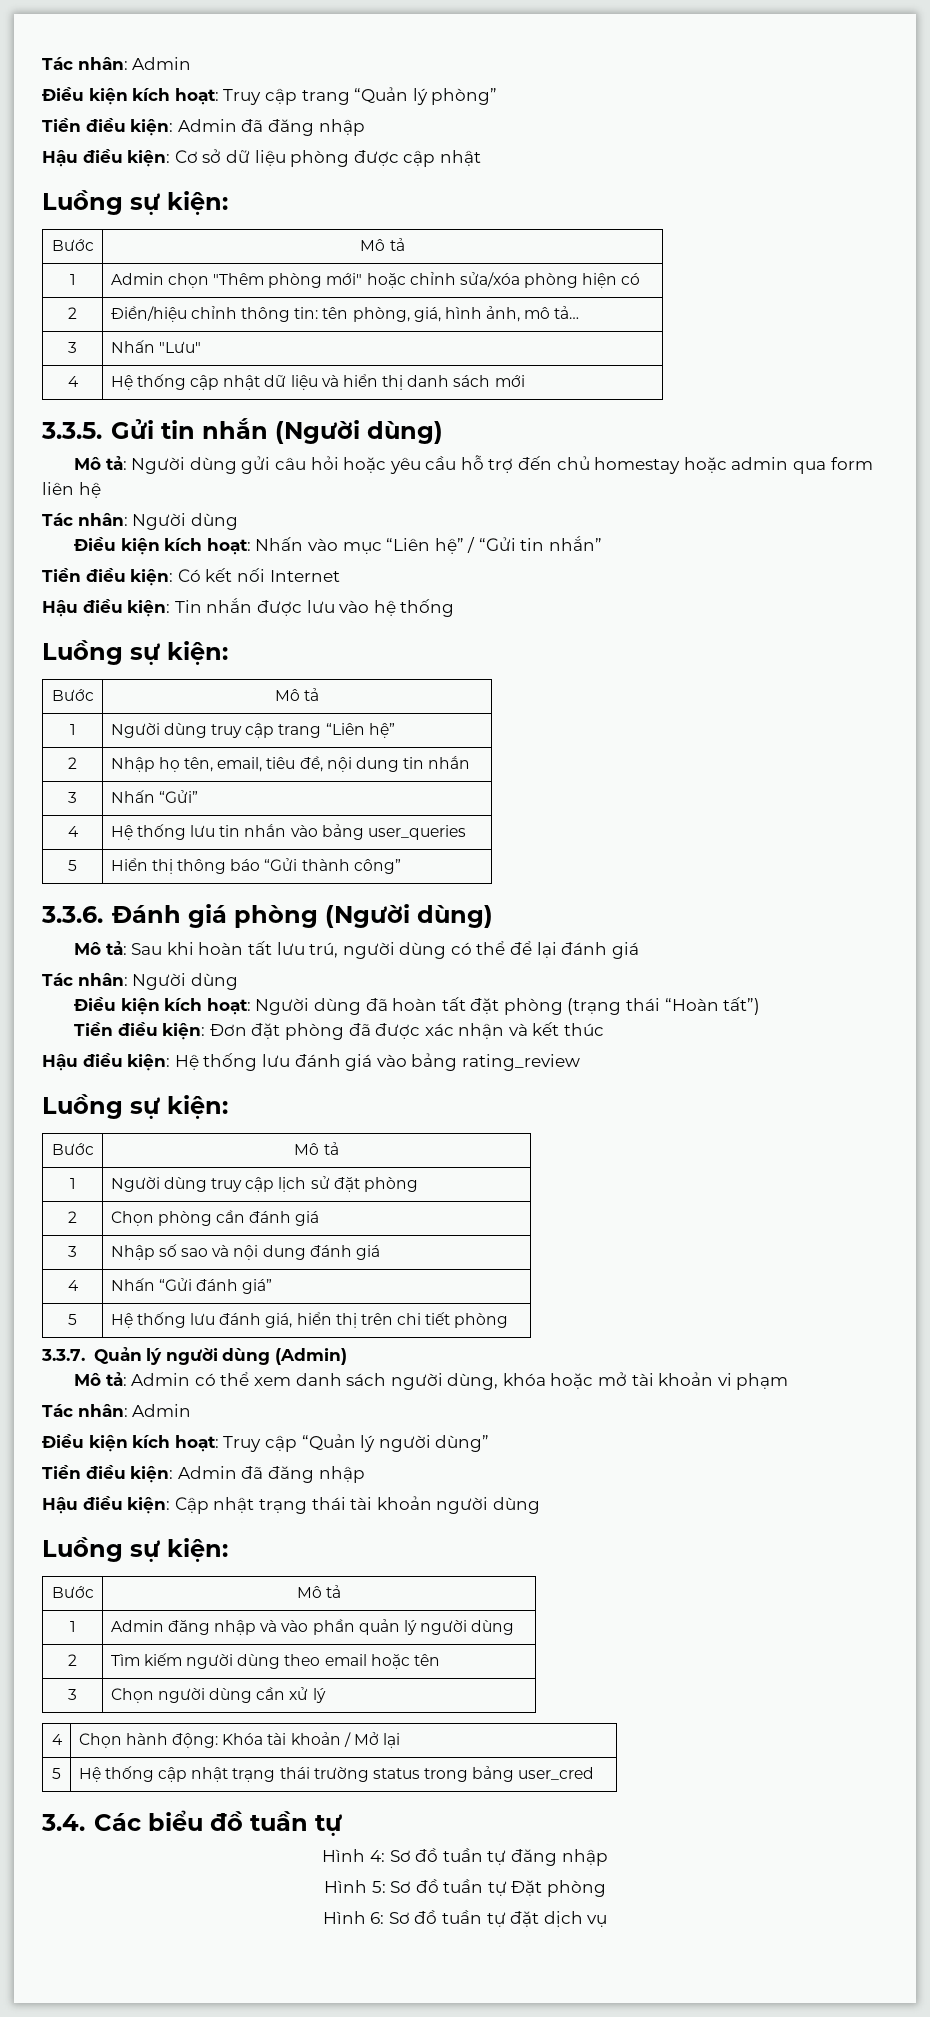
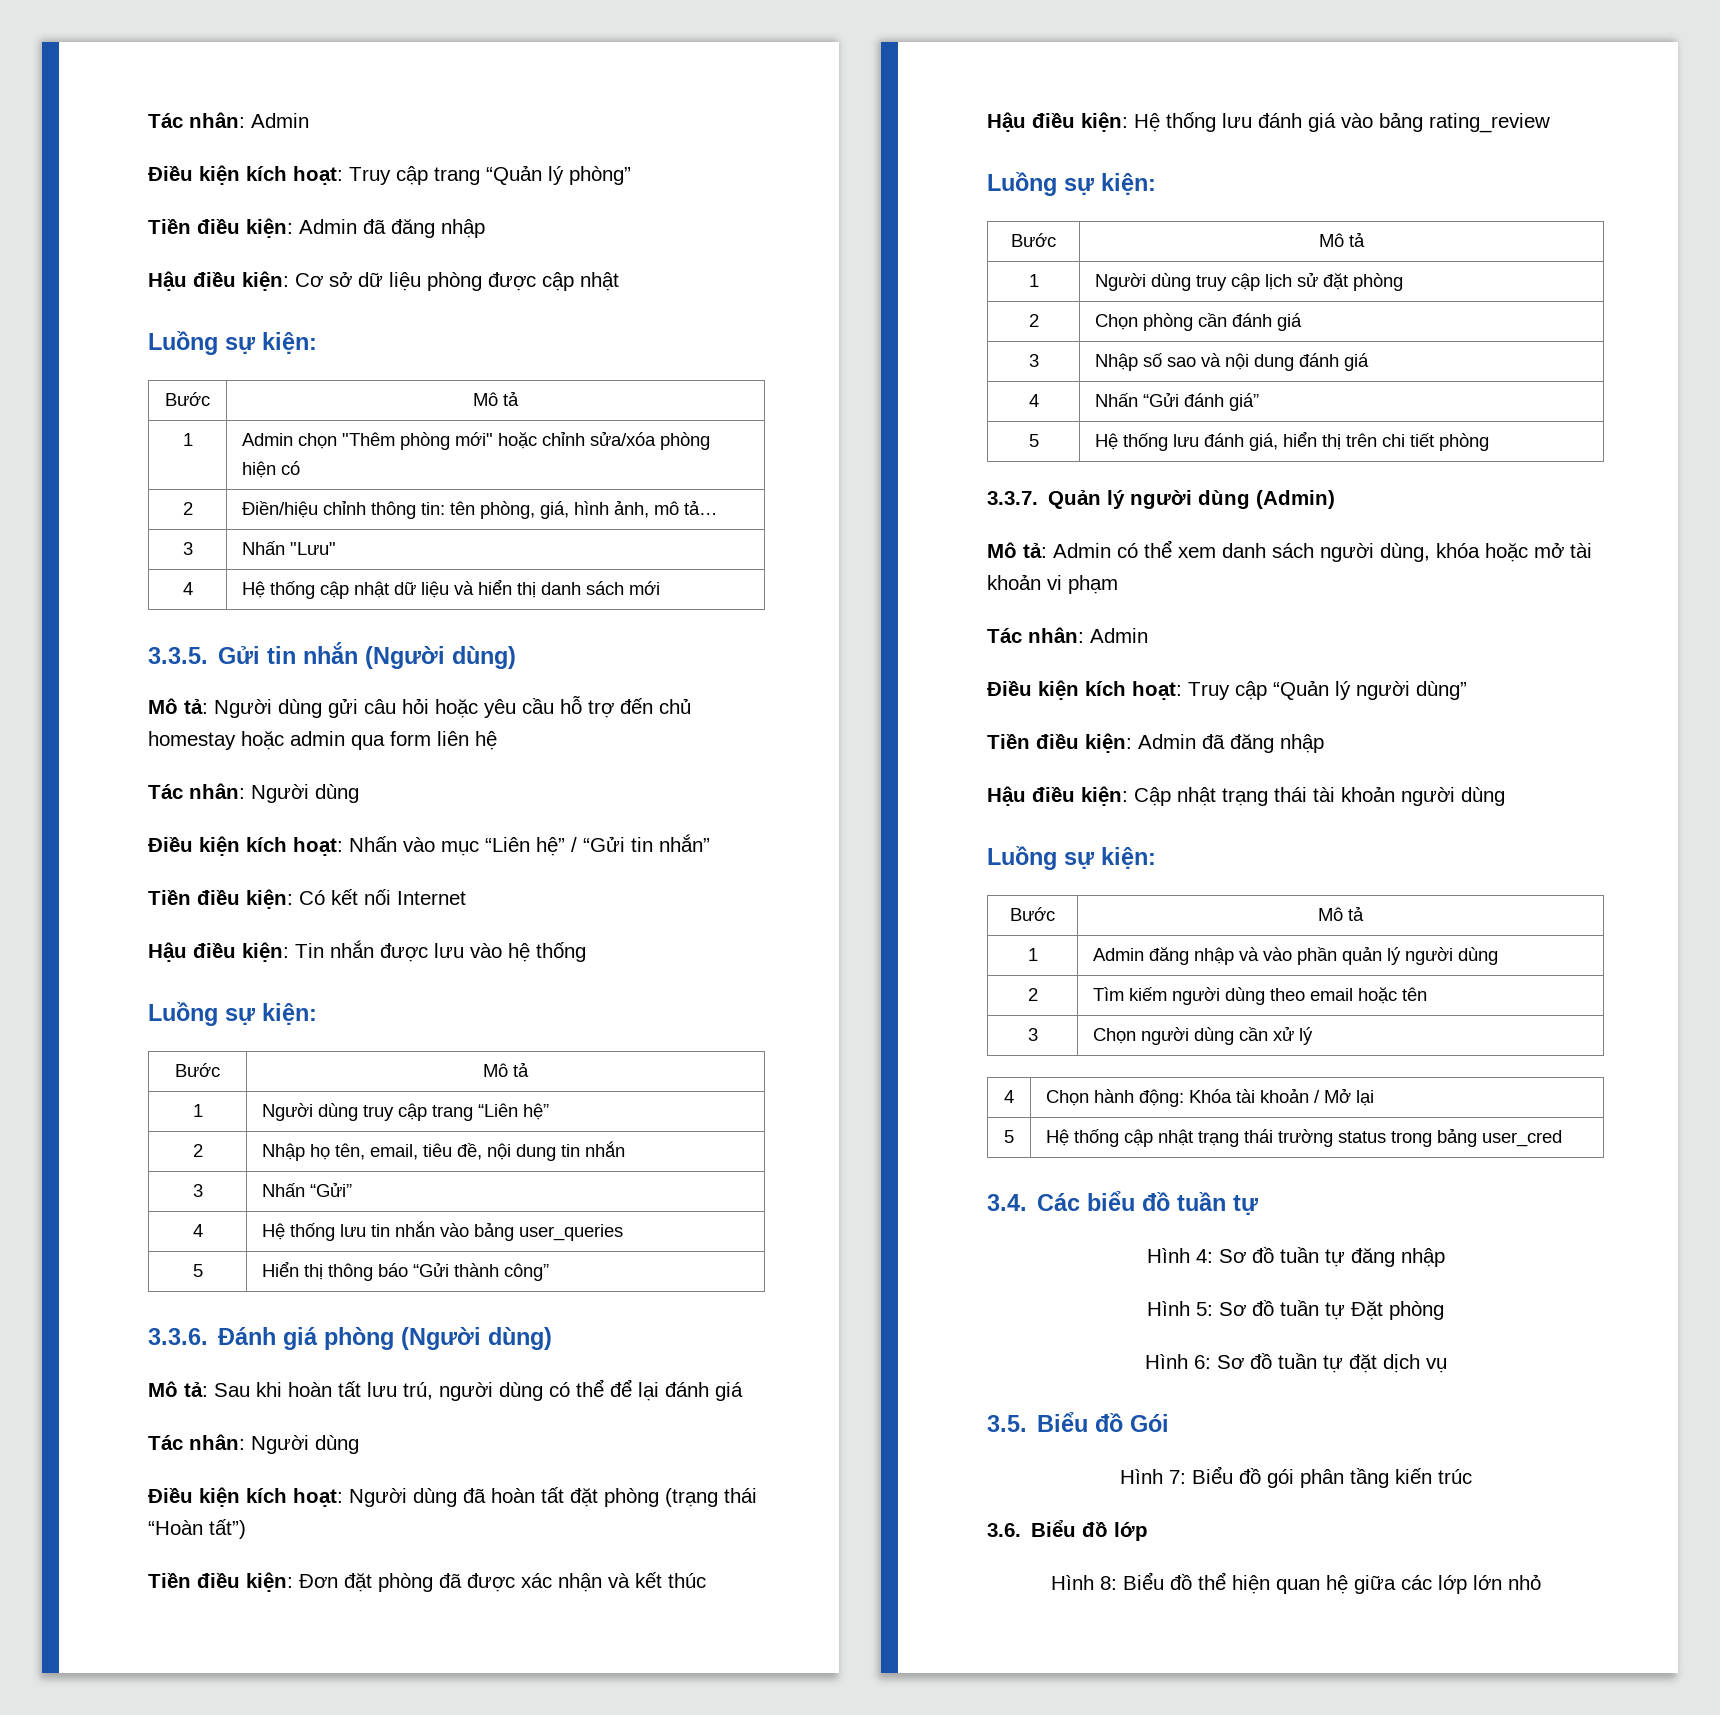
(608, 1921) none -> [987,1412,1170,1432] [1119,1466,1472,1488] [987,1520,1149,1541] [1050,1572,1541,1594] // 3.5. Biểu đồ Gói // Hình 7: Biểu đồ gói phân tầng kiến trúc // 3.6. Biểu đồ lớp // Hình 8: Biểu đồ thể hiện quan hệ giữa các lớp lớn nhỏ

